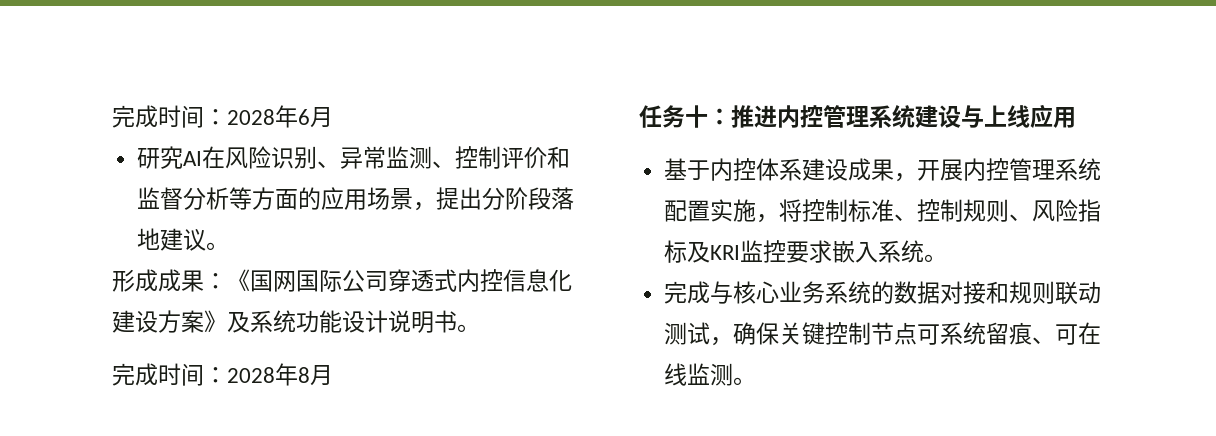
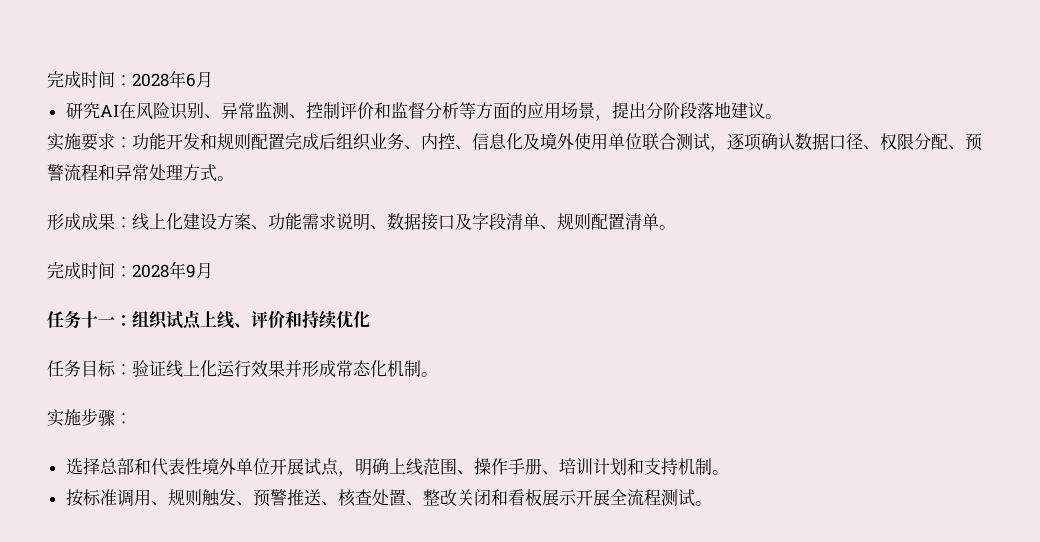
[112,269,572,292] [112,310,457,333] 形成成果：《国网国际公司穿透式内控信息化建设方案》及系统功能设计说明书 -> [47,133,982,152] [47,164,234,182] [47,213,659,231] 实施要求：功能开发和规则配置完成后组织业务、内控、信息化及境外使用单位联合测试，逐项确认数据口径、权限分配、预警流程和异常处理方式。 // 形成成果：线上化建设方案、功能需求说明、数据接口及字段清单、规则配置清单
[298,367,310,383] 8 -> [186,264,196,278] 9
[708,104,1076,128] [664,158,1102,182] [664,199,1102,223] [664,240,948,263] [664,281,1102,305] [664,322,1102,346] [664,363,734,386] ：推进内控管理系统建设与上线应用 // 基于内控体系建设成果，开展内控管理系统配置实施，将控制标准、控制规则、风险指标及KRI监控要求嵌入系统。 // 完成与核心业务系统的数据对接和规则联动测试，确保关键控制节点可系统留痕、可在线监测 -> [98,310,370,330] [47,360,438,378] [47,408,132,427] [65,457,729,477] [65,489,695,507] 一：组织试点上线、评价和持续优化 // 任务目标：验证线上化运行效果并形成常态化机制。 // 实施步骤： // 选择总部和代表性境外单位开展试点，明确上线范围、操作手册、培训计划和支持机制。 // 按标准调用、规则触发、预警推送、核查处置、整改关闭和看板展示开展全流程测试

